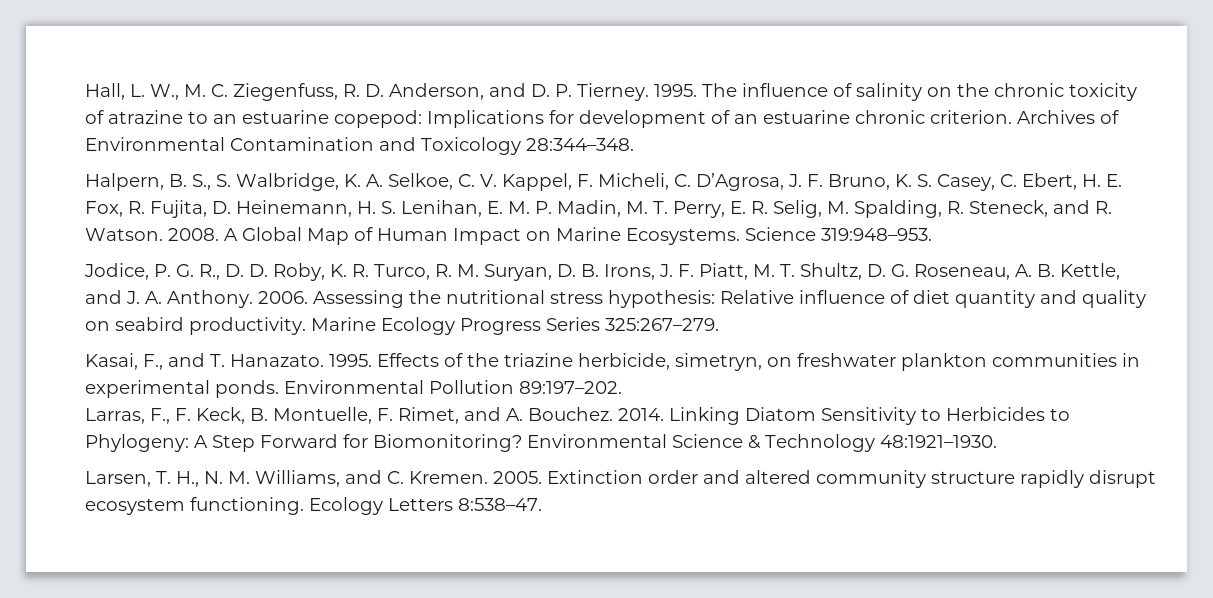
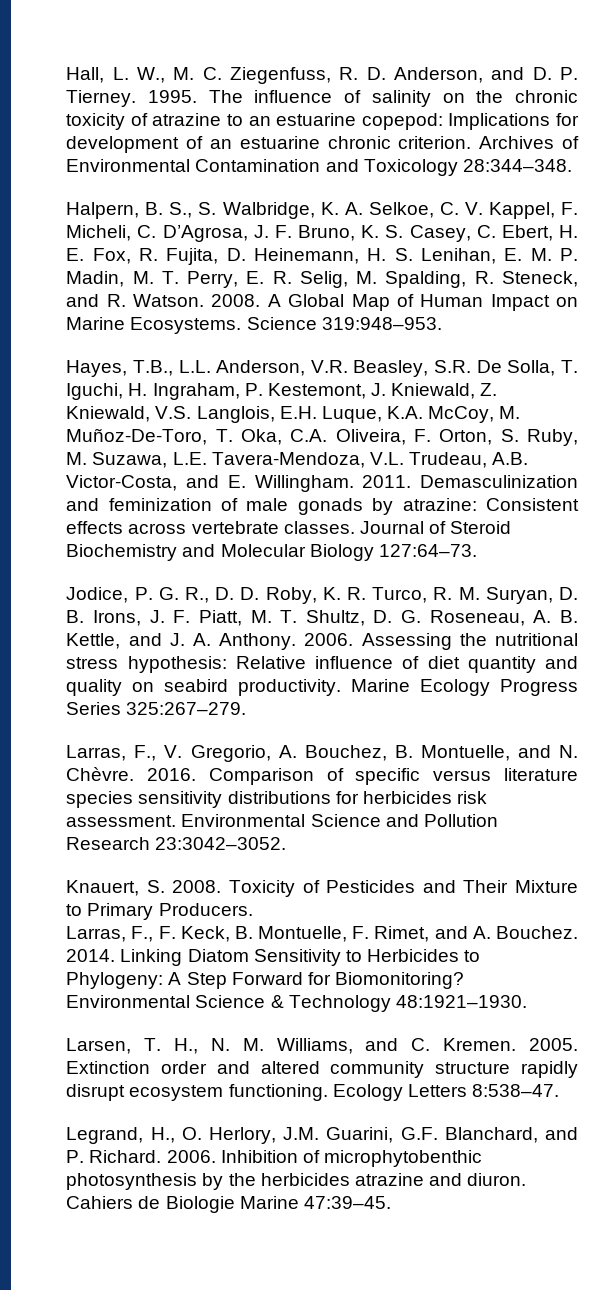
(932, 234) none -> [66,360,579,377] [66,383,498,400] [66,406,521,423] [66,428,578,446] [66,452,529,468] [66,475,579,492] [66,498,579,515] [66,521,512,534] [66,544,477,561] // Hayes, T.B., L.L. Anderson, V.R. Beasley, S.R. De Solla, T. Iguchi, H. Ingraham, P. Kestemont, J. Kniewald, Z. Kniewald, V.S. Langlois, E.H. Luque, K.A. McCoy, M. Muñoz-De-Toro, T. Oka, C.A. Oliveira, F. Orton, S. Ruby, M. Suzawa, L.E. Tavera-Mendoza, V.L. Trudeau, A.B. Victor-Costa, and E. Willingham. 2011. Demasculinization and feminization of male gonads by atrazine: Consistent effects across vertebrate classes. Journal of Steroid Biochemistry and Molecular Biology 127:64–73.
[84,353,1140,371] [84,380,622,398] Kasai, F., and T. Hanazato. 1995. Effects of the triazine herbicide, simetryn, on freshwater plankton communities in experimental ponds. Environmental Pollution 89:197–202. -> [66,745,578,762] [66,767,578,785] [66,791,487,808] [66,814,498,827] [66,837,287,850] [66,880,578,897] [66,903,253,920] Larras, F., V. Gregorio, A. Bouchez, B. Montuelle, and N. Chèvre. 2016. Comparison of specific versus literature species sensitivity distributions for herbicides risk assessment. Environmental Science and Pollution Research 23:3042–3052. // Knauert, S. 2008. Toxicity of Pesticides and Their Mixture to Primary Producers.
(542, 504) none -> [66,1127,578,1144] [66,1150,482,1167] [66,1173,527,1190] [66,1196,391,1213] // Legrand, H., O. Herlory, J.M. Guarini, G.F. Blanchard, and P. Richard. 2006. Inhibition of microphytobenthic photosynthesis by the herbicides atrazine and diuron. Cahiers de Biologie Marine 47:39–45.

